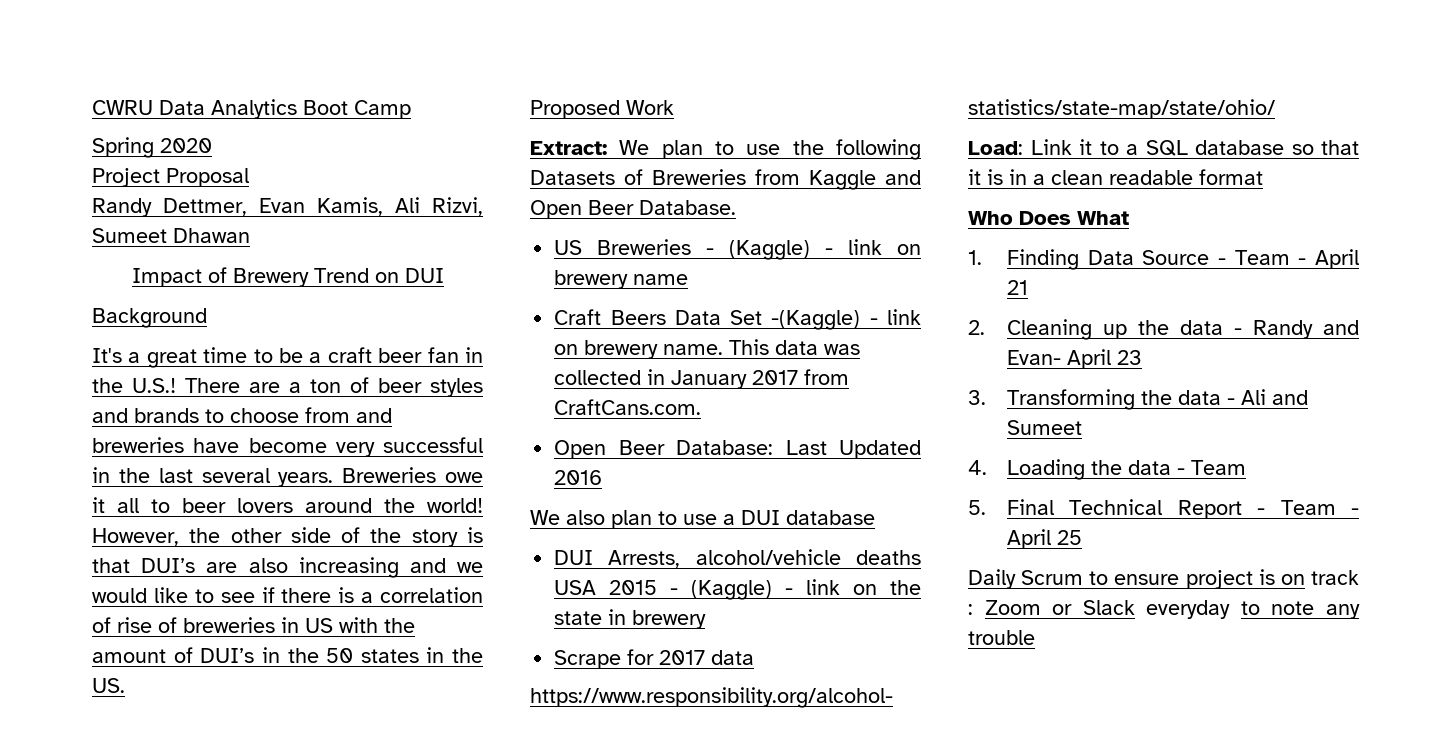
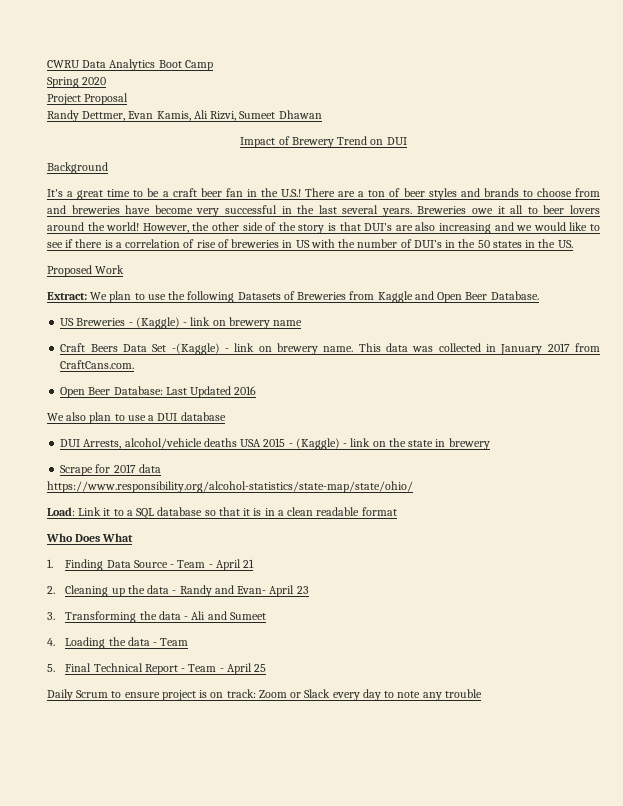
[92,649,166,663] amount -> [357,239,398,248] number
[1311,570,1359,585] [968,604,973,615] track : -> [226,689,256,698] track:
[1146,600,1231,619] everyday -> [332,689,381,701] every day

